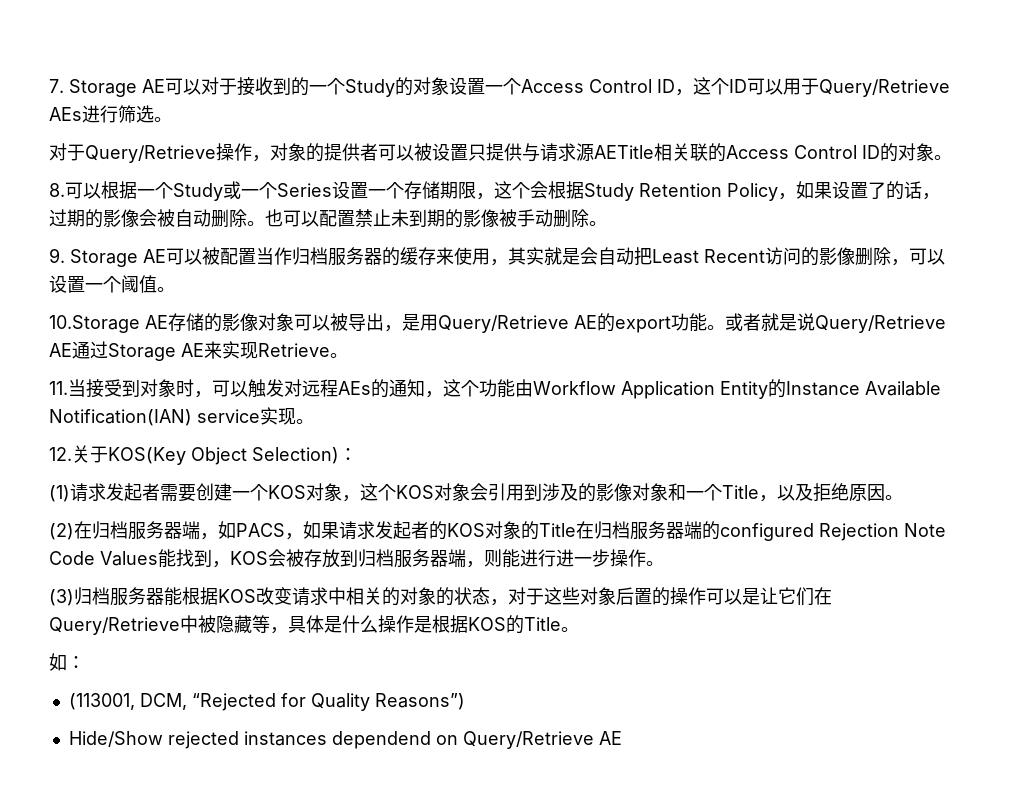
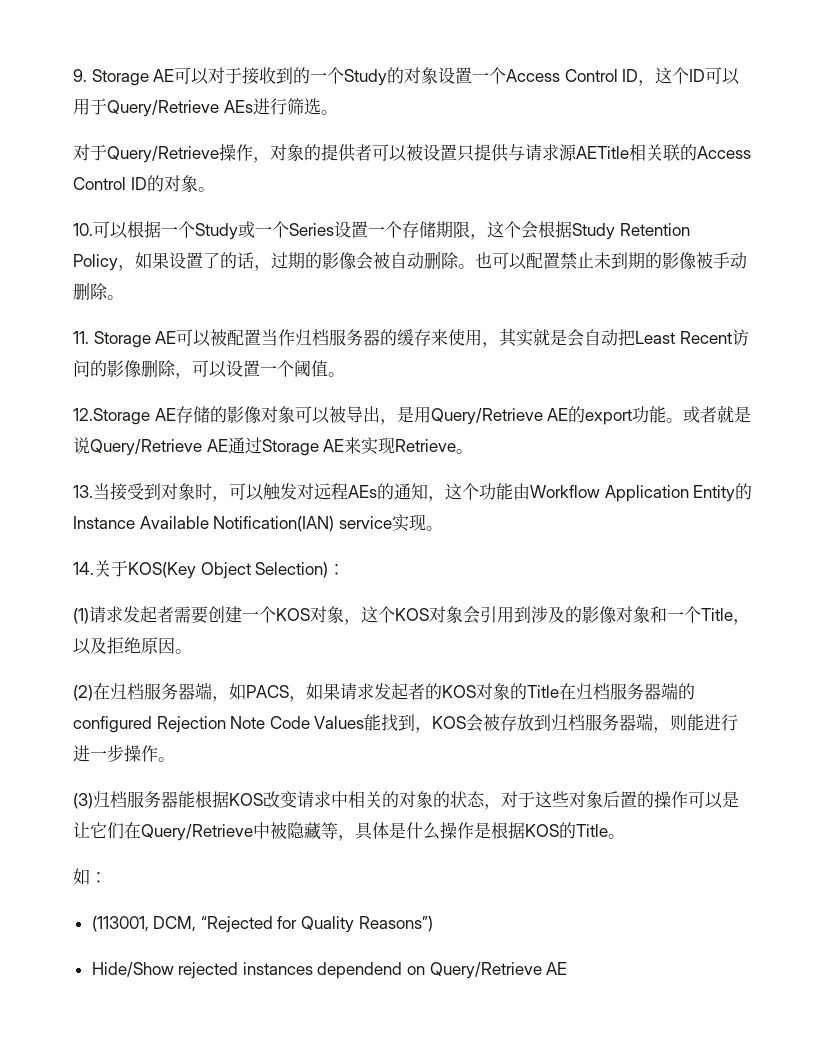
[49,79,64,93] 7. -> [73,69,87,82] 9.
[49,183,65,197] 8. -> [73,223,93,236] 10.
[49,248,65,263] 9. -> [73,331,89,344] 11.
[49,315,140,333] 10.Storage -> [73,408,150,425] 12.Storage
[49,381,68,395] 11. -> [73,485,93,498] 13.
[49,447,72,461] 12. -> [73,562,94,575] 14.

